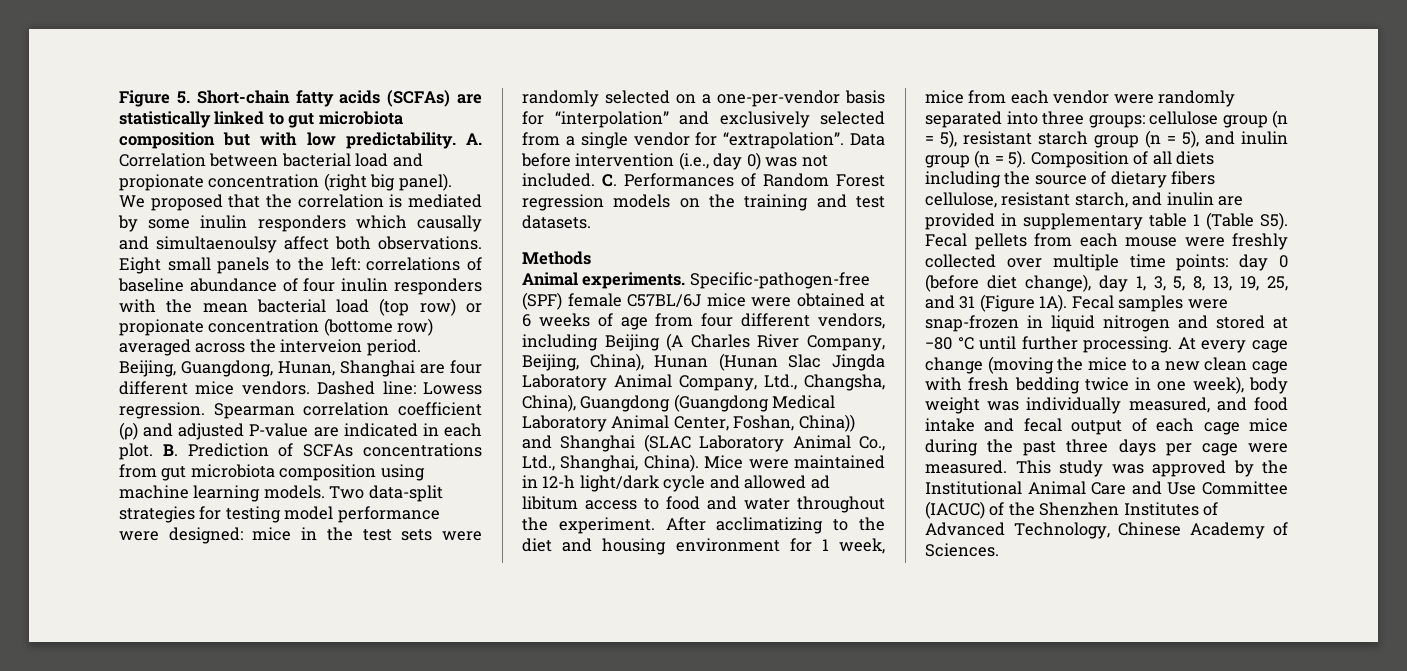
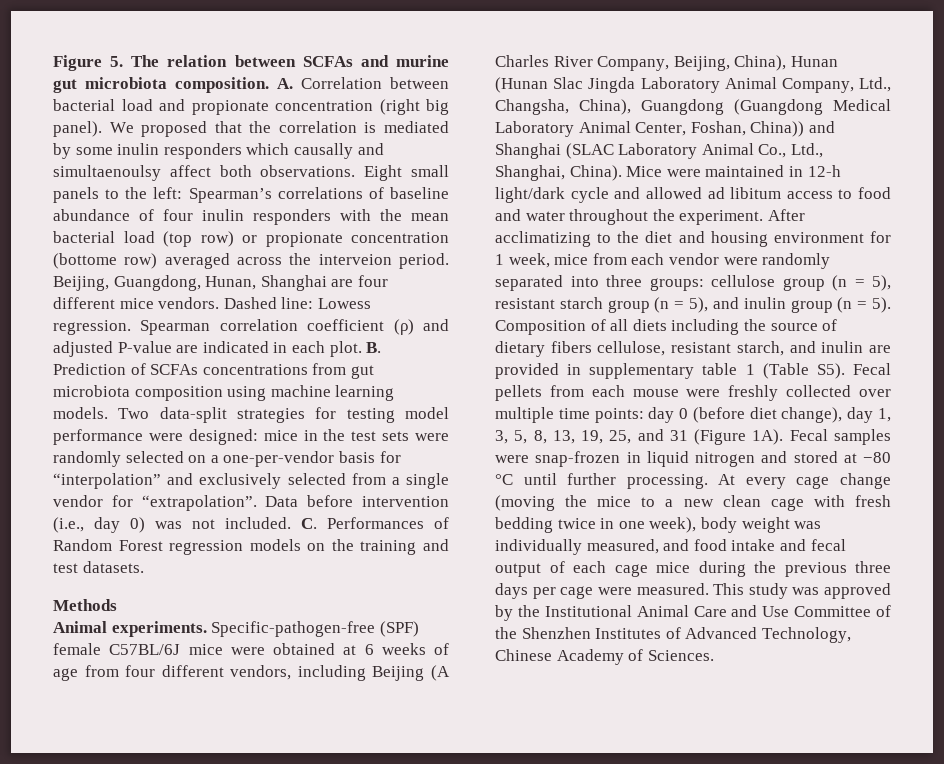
[196,90,482,107] [119,111,403,128] [119,132,456,149] Short-chain fatty acids (SCFAs) are statistically linked to gut microbiota composition but with low predictability. -> [131,55,449,67] [53,77,269,93] The relation between SCFAs and murine gut microbiota composition.
(360, 264) none -> [188,188,272,203] Spearman’s
[1023,441,1057,456] past -> [784,562,847,577] previous
[925,501,985,519] (IACUC) -> (872, 611) none

